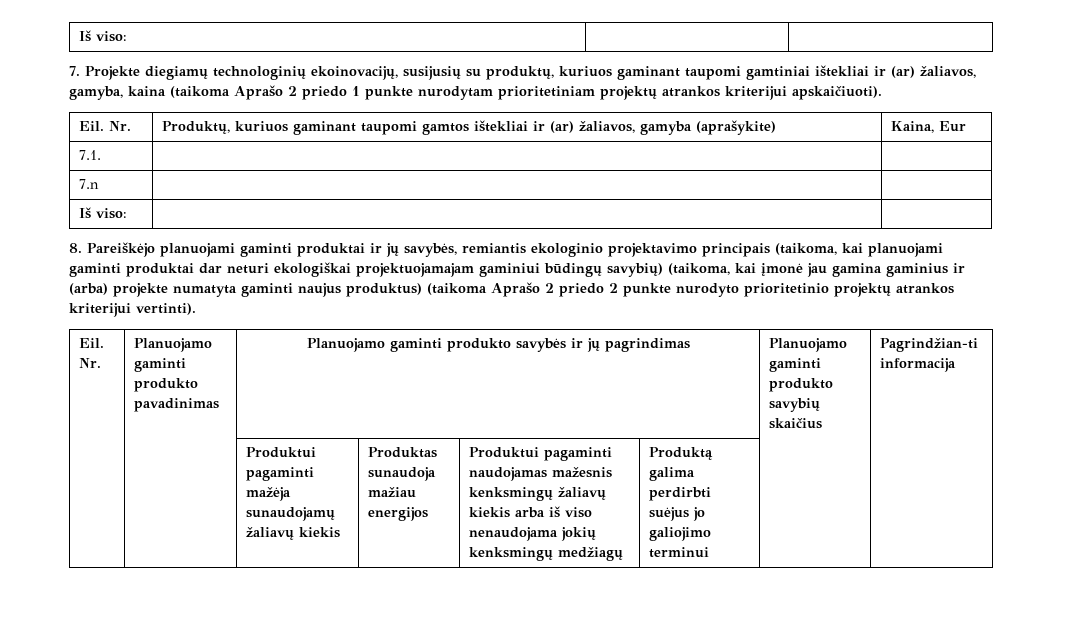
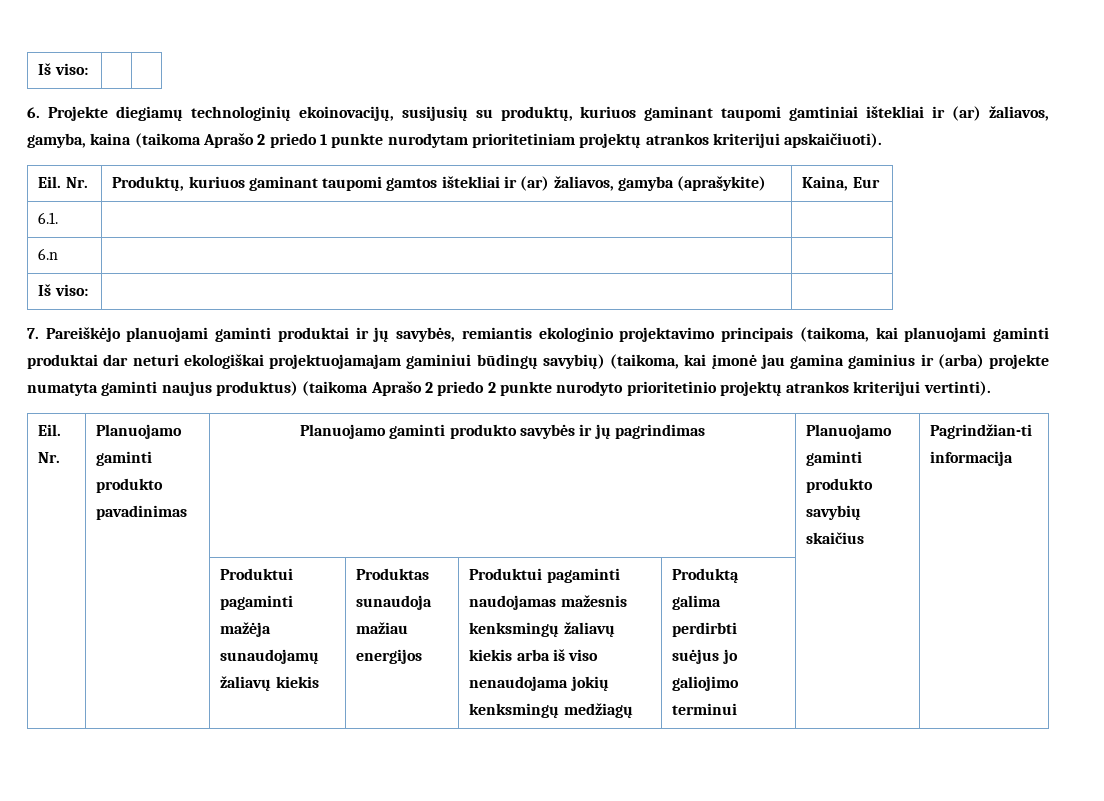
[78,30,127,42] [69,66,80,76] Iš viso: | | // 7. -> [38,63,88,75] [27,107,40,118] Iš viso: | | // 6.
[78,150,101,160] [78,179,99,189] [78,207,127,219] [69,243,82,253] 7.1. | | // 7.n | | // Iš viso: | | // 8. -> [38,212,59,224] [38,248,59,260] [38,284,88,296] [27,328,39,339] 6.1. | | // 6.n | | // Iš viso: | | // 7.

